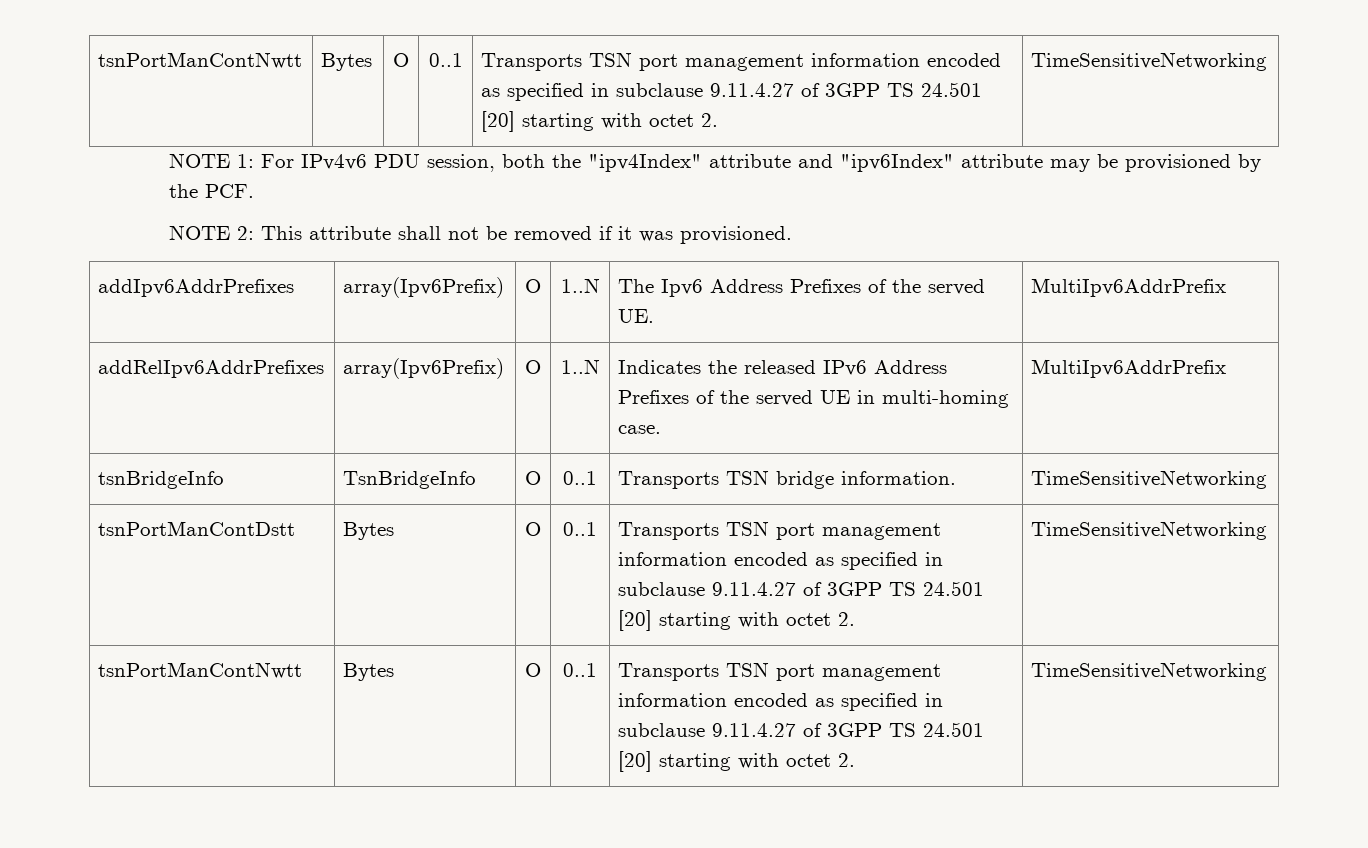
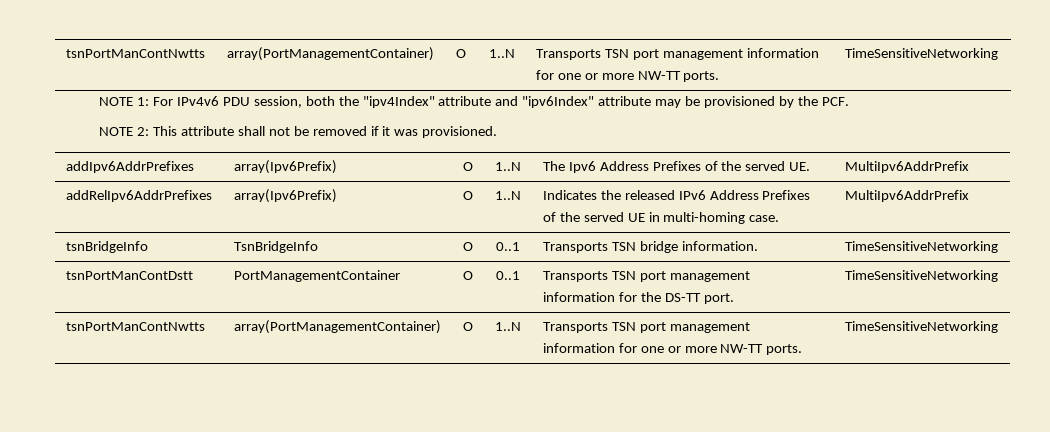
[98,52,303,69] [321,53,373,71] [393,53,409,67] [428,53,463,67] [481,52,1002,71] [481,82,983,101] [481,111,719,132] tsnPortManContNwtt | Bytes | O | 0..1 | Transports TSN port management information encoded as specified in subclause 9.11.4.27 of 3GPP TS 24.501 [20] starting with octet 2. -> [65,49,205,58] [226,47,434,61] [456,49,466,58] [488,49,515,58] [535,48,819,60] [535,70,720,82] tsnPortManContNwtts | array(PortManagementContainer) | O | 1..N | Transports TSN port management information for one or more NW-TT ports.
[343,522,395,540] [525,522,541,536] [563,522,597,536] [618,521,942,540] [618,552,944,570] [618,581,985,596] [618,610,856,631] [1031,521,1268,540] [98,662,303,679] [343,663,395,681] [525,663,541,677] [563,663,597,677] [618,662,942,681] [618,693,944,711] [618,722,985,737] [618,751,856,772] Bytes | O | 0..1 | Transports TSN port management information encoded as specified in subclause 9.11.4.27 of 3GPP TS 24.501 [20] starting with octet 2. | TimeSensitiveNetworking // tsnPortManContNwtt | Bytes | O | 0..1 | Transports TSN port management information encoded as specified in subclause 9.11.4.27 of 3GPP TS 24.501 [20] starting with octet 2. -> [233,270,400,282] [462,271,473,280] [496,271,520,280] [542,271,750,282] [542,292,734,304] [844,270,998,282] [65,322,205,331] [233,320,441,334] [462,322,473,331] [495,322,521,331] [542,322,750,333] [542,343,803,355] PortManagementContainer | O | 0..1 | Transports TSN port management information for the DS-TT port. | TimeSensitiveNetworking // tsnPortManContNwtts | array(PortManagementContainer) | O | 1..N | Transports TSN port management information for one or more NW-TT ports.

